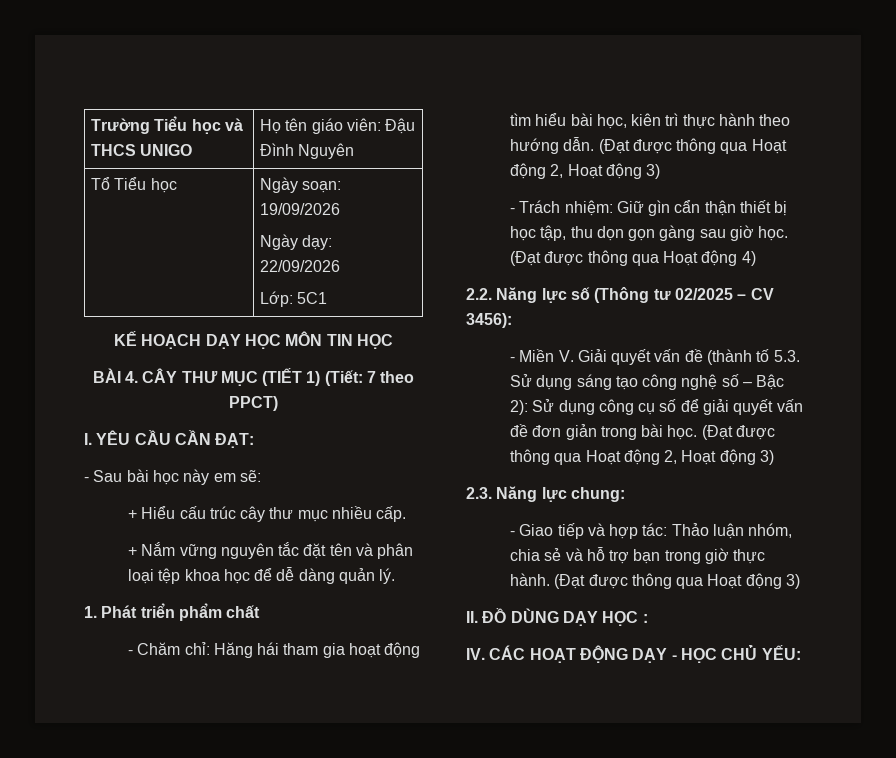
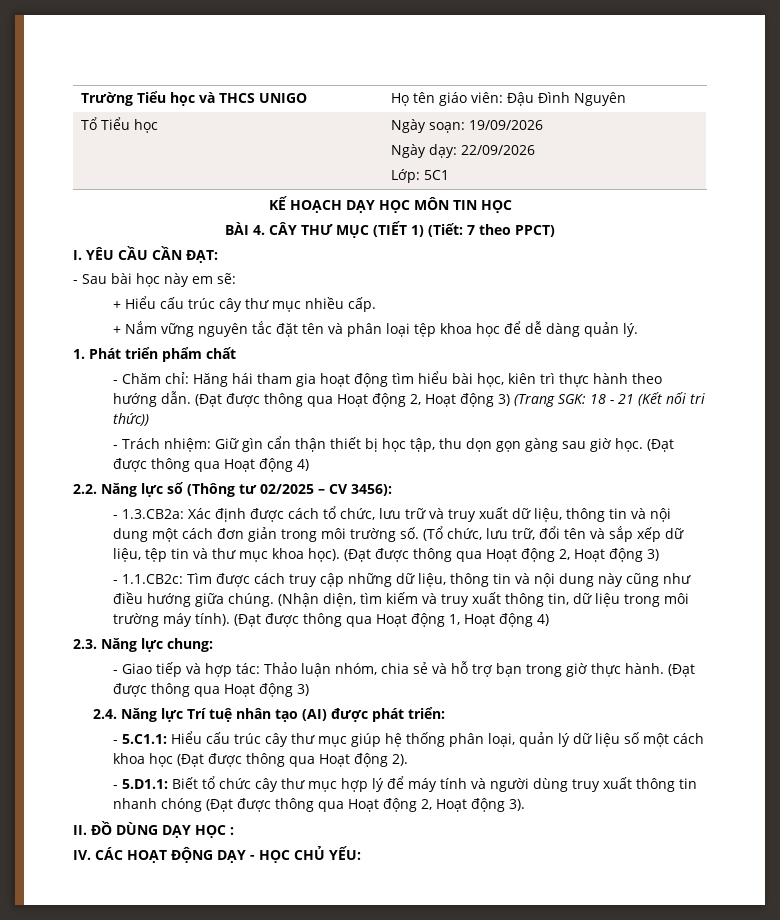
(661, 171) none -> [514,392,706,407] [113,413,150,426] (Trang SGK: 18 - 21 (Kết nối tri thức))
[519,349,800,365] [509,374,785,390] [509,399,803,415] [509,424,698,440] Miền V. Giải quyết vấn đề (thành tố 5.3. Sử dụng sáng tạo công nghệ số – Bậc 2): Sử dụng công cụ số để giải quyết vấn đề đơn giản trong bài học. -> [122,506,672,522] [113,526,685,542] [113,548,341,562] 1.3.CB2a: Xác định được cách tổ chức, lưu trữ và truy xuất dữ liệu, thông tin và nội dung một cách đơn giản trong môi trường số. (Tổ chức, lưu trữ, đổi tên và sắp xếp dữ liệu, tệp tin và thư mục khoa học).
(775, 457) none -> [113,573,692,587] [113,592,690,607] [113,613,550,627] // - 1.1.CB2c: Tìm được cách truy cập những dữ liệu, thông tin và nội dung này cũng như điều hướng giữa chúng. (Nhận diện, tìm kiếm và truy xuất thông tin, dữ liệu trong môi trường máy tính). (Đạt được thông qua Hoạt động 1, Hoạt động 4)
(801, 581) none -> [93,707,446,723] [113,731,705,747] [113,753,409,767] [113,776,698,792] [113,798,526,812] // 2.4. Năng lực Trí tuệ nhân tạo (AI) được phát triển: // - 5.C1.1: Hiểu cấu trúc cây thư mục giúp hệ thống phân loại, quản lý dữ liệu số một cách khoa học (Đạt được thông qua Hoạt động 2). // - 5.D1.1: Biết tổ chức cây thư mục hợp lý để máy tính và người dùng truy xuất thông tin nhanh chóng (Đạt được thông qua Hoạt động 2, Hoạt động 3).

